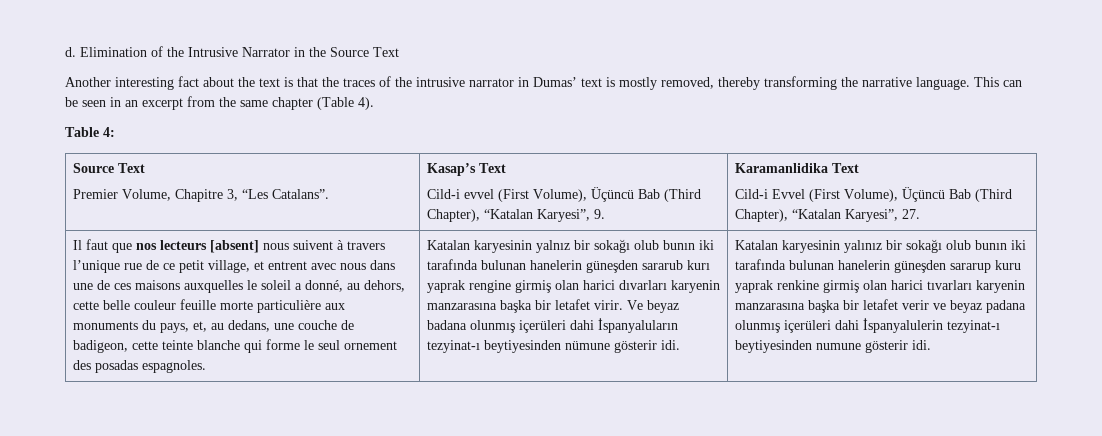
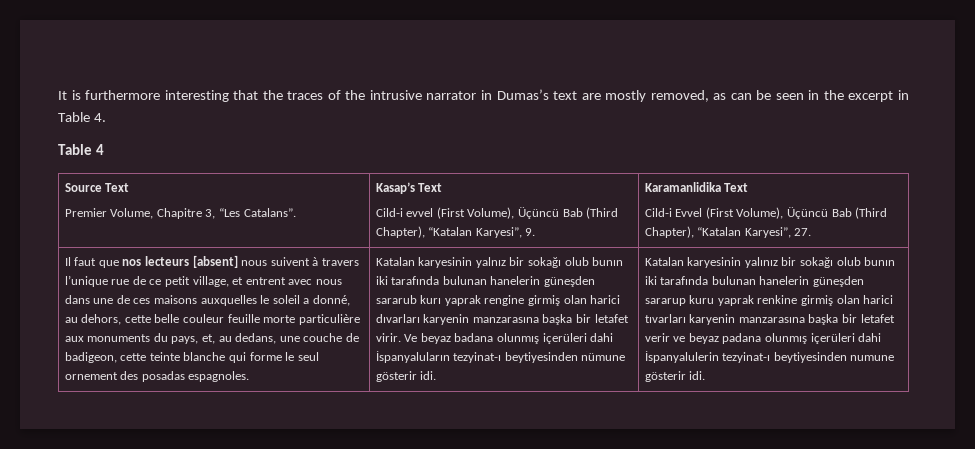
[65,46,399,57] [65,76,293,90] d. Elimination of the Intrusive Narrator in the Source Text // Another interesting fact about the text is -> [58,90,229,102] It is furthermore interesting
[533,76,1022,90] [65,96,374,110] [65,127,115,137] Dumas’ text is mostly removed, thereby transforming the narrative language. This can be seen in an excerpt from the same chapter (Table 4). // Table 4: -> [496,89,909,102] [58,112,106,122] [58,144,104,155] Dumas’s text are mostly removed, as can be seen in the excerpt in Table 4. // Table 4

